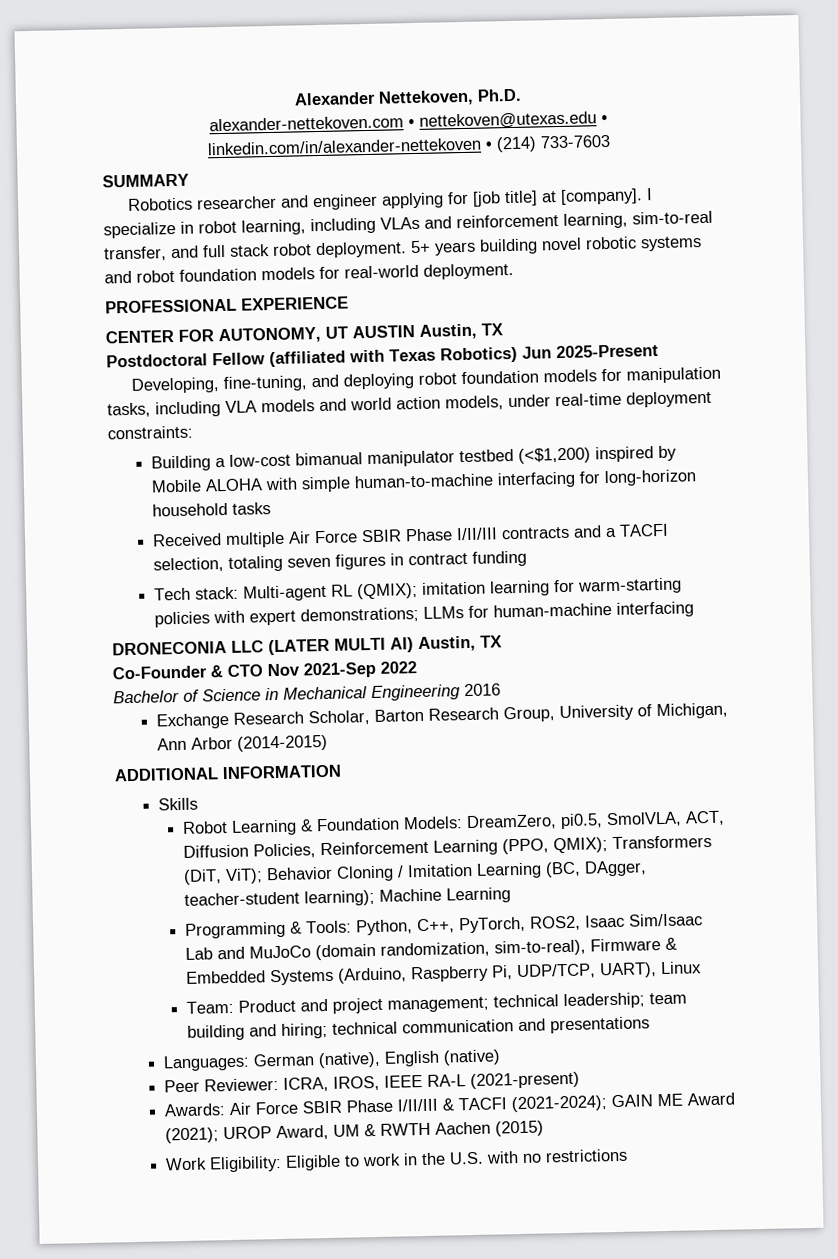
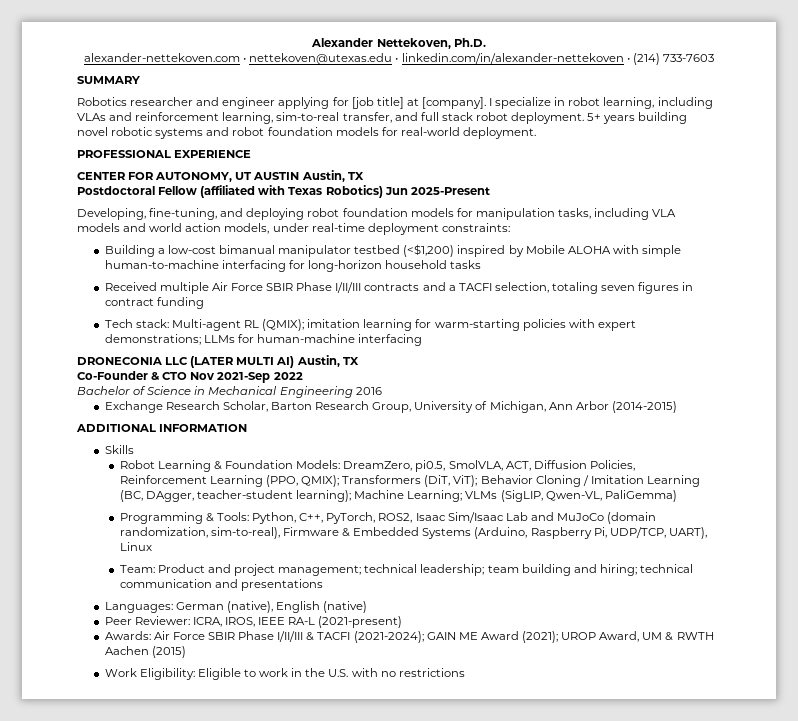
[446,887,512,904] Learning -> [407,490,677,502] Learning; VLMs (SigLIP, Qwen-VL, PaliGemma)

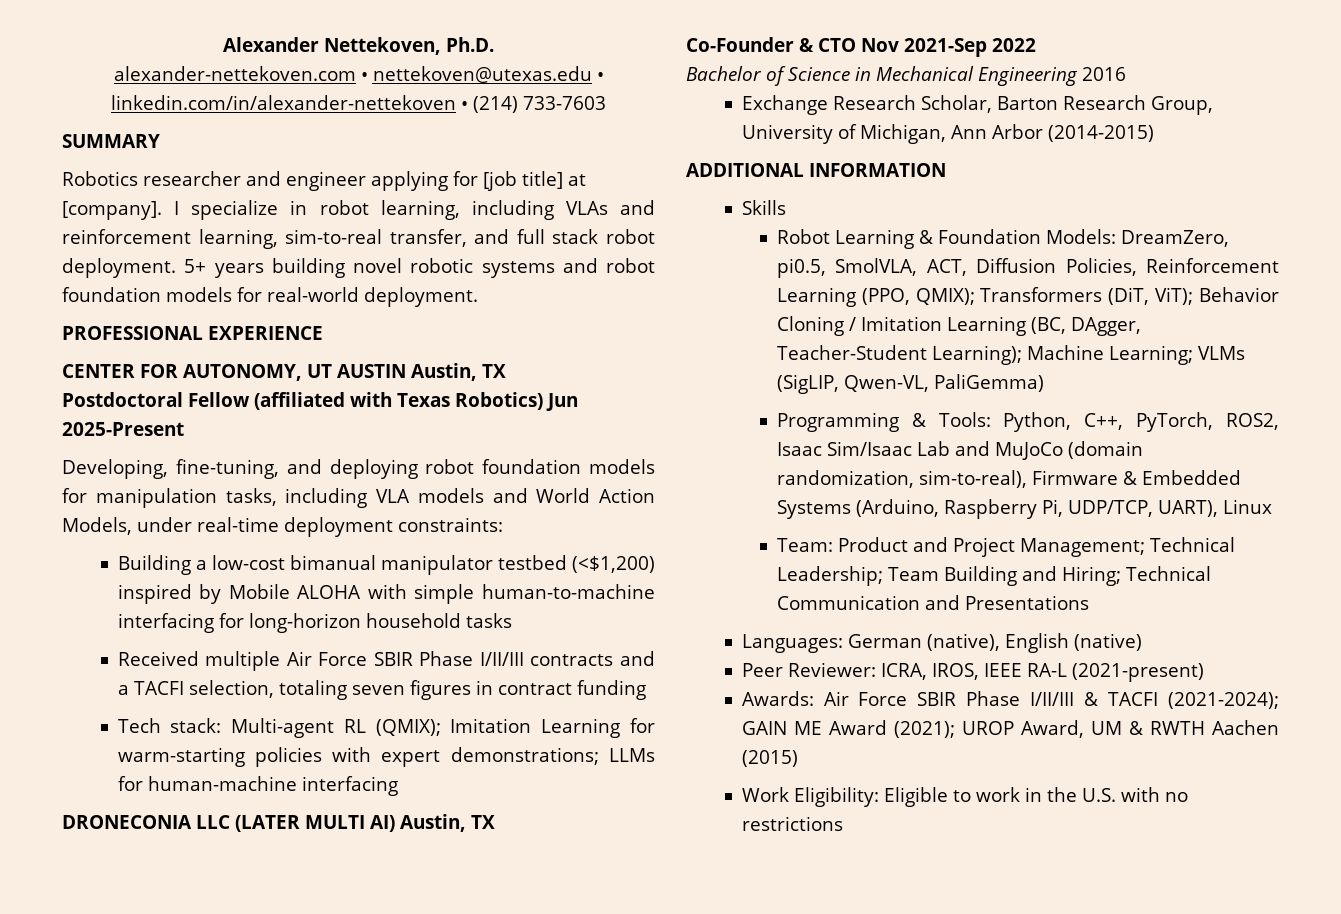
[149,223,270,234] world action models, -> [536,488,655,503] [62,517,132,535] World Action Models,
[307,319,413,331] imitation learning -> [450,718,621,738] Imitation Learning
[197,490,352,502] teacher-student learning); -> [776,345,1022,365] Teacher-Student Learning);
[234,564,693,576] [119,579,324,591] project management; technical leadership; team building and hiring; technical communication and presentations -> [952,537,1235,557] [776,566,1211,586] [776,595,1089,610] Project Management; Technical Leadership; Team Building and Hiring; Technical Communication and Presentations

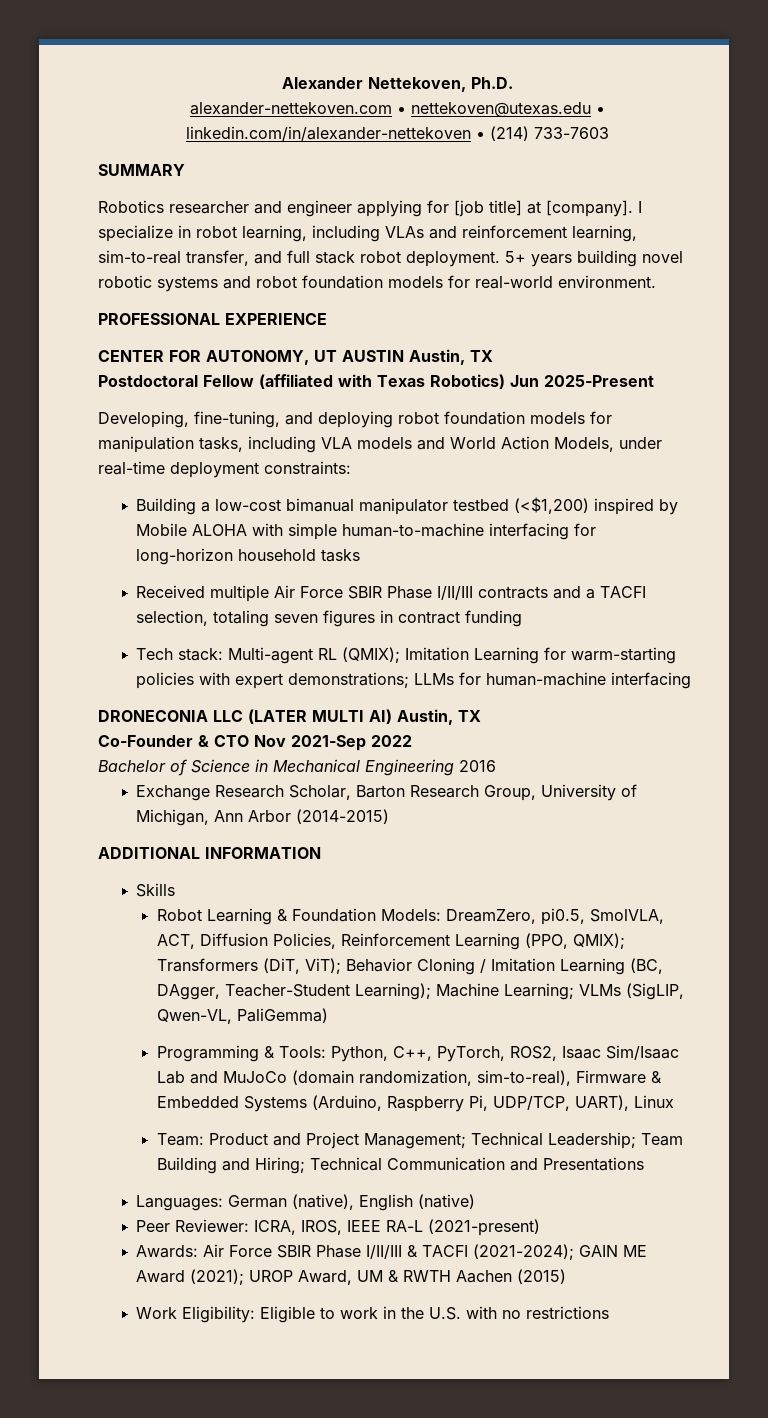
[364,287,478,307] deployment. -> [558,275,656,288] environment.

